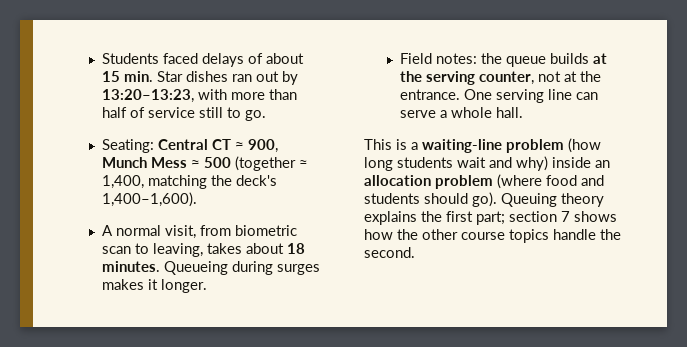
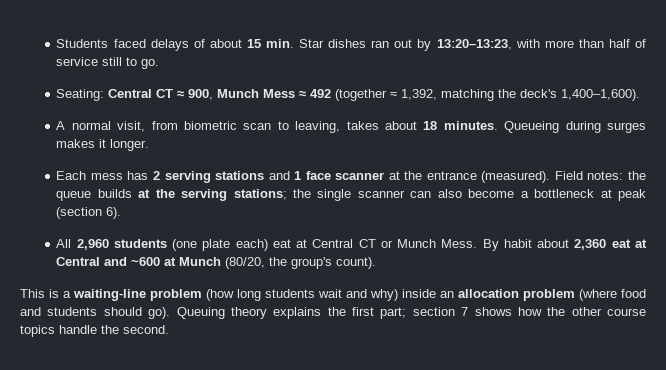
[203,157,231,168] 500 -> [310,89,332,98] 492
[101,175,144,189] 1,400, -> [401,89,438,100] 1,392,
(207, 286) none -> [56,171,551,183] Each mess has 2 serving stations and 1 face scanner at the entrance (measured).
[478,71,601,85] [399,89,598,103] [399,107,523,118] counter, not at the entrance. One serving line can serve a whole hall. -> [233,189,646,201] [56,207,122,219] [56,239,647,251] [56,257,377,269] stations; the single scanner can also become a bottleneck at peak (section 6). // All 2,960 students (one plate each) eat at Central CT or Munch Mess. By habit about 2,360 eat at Central and ~600 at Munch (80/20, the group's count).

